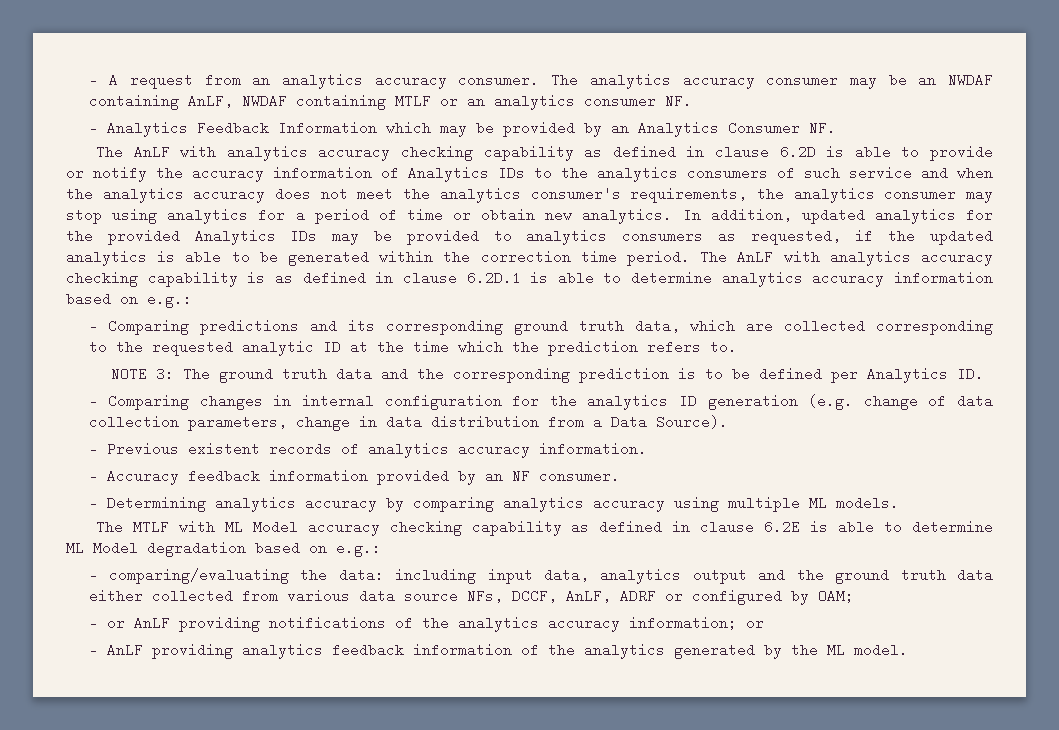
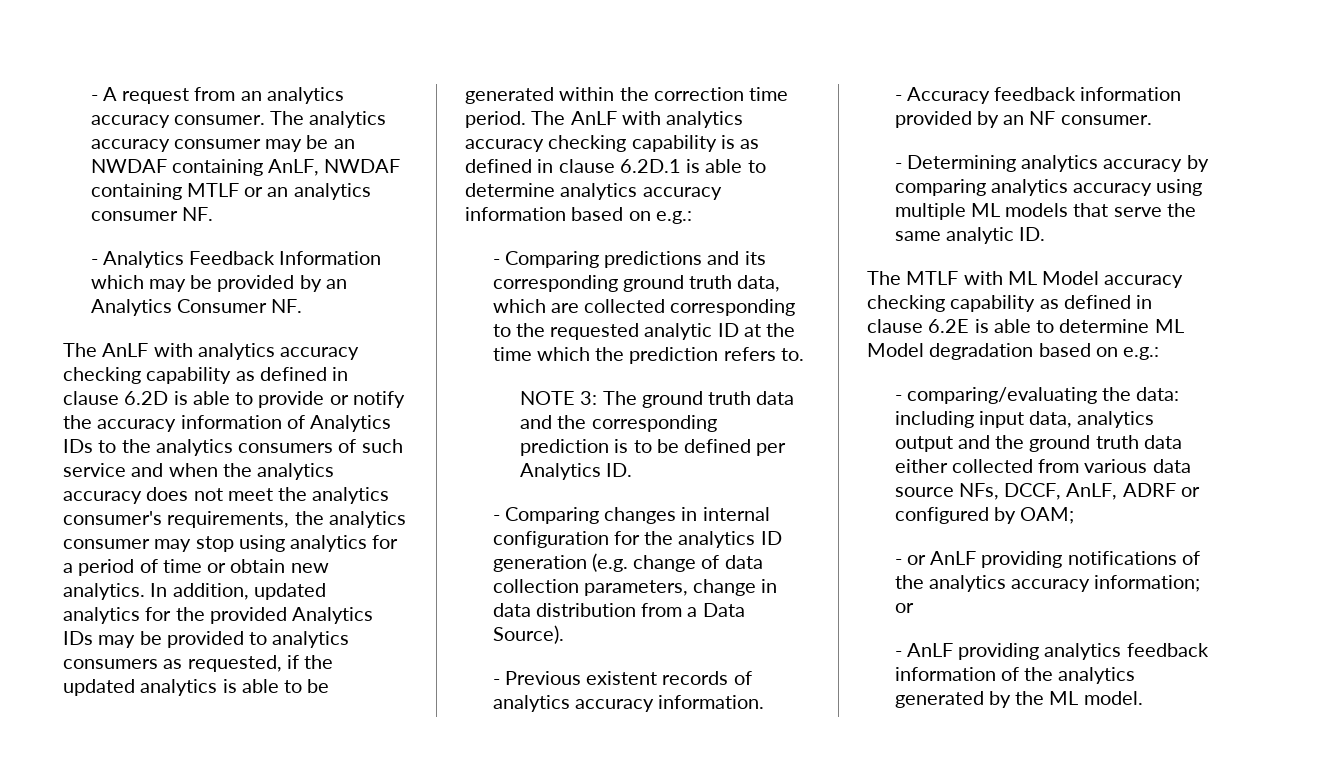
[835,496,899,510] models. -> [1005,203,1196,217] [894,227,1046,244] models that serve the same analytic ID.

